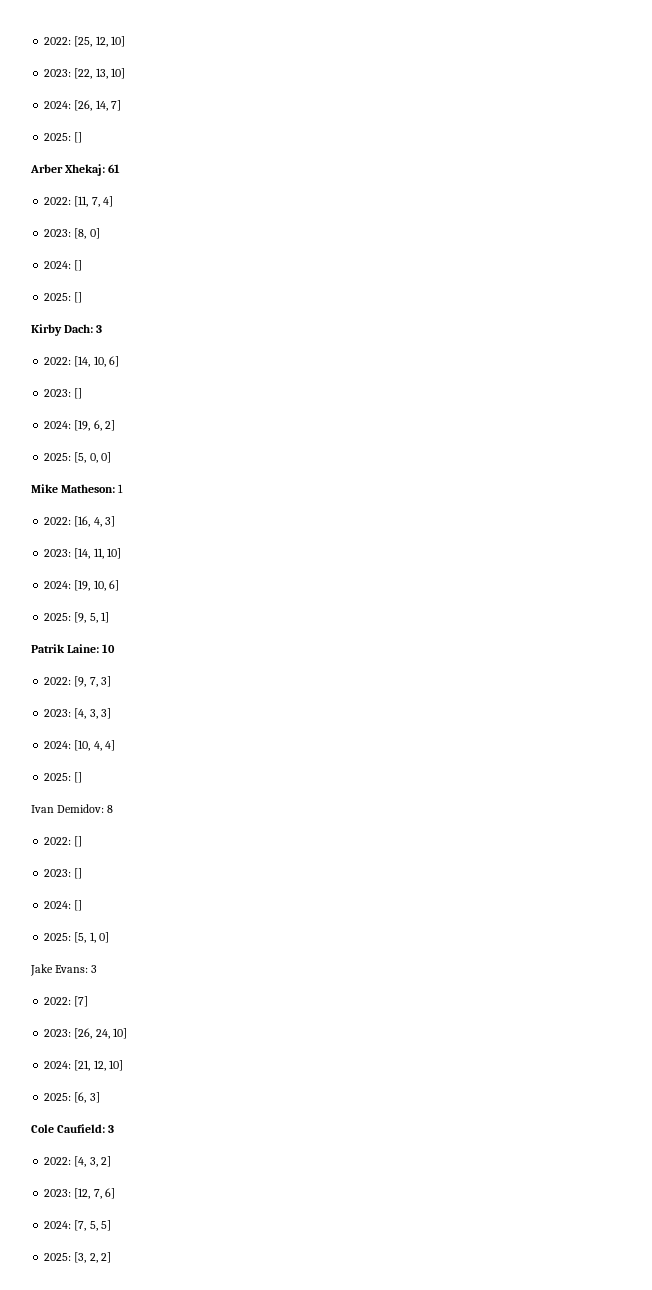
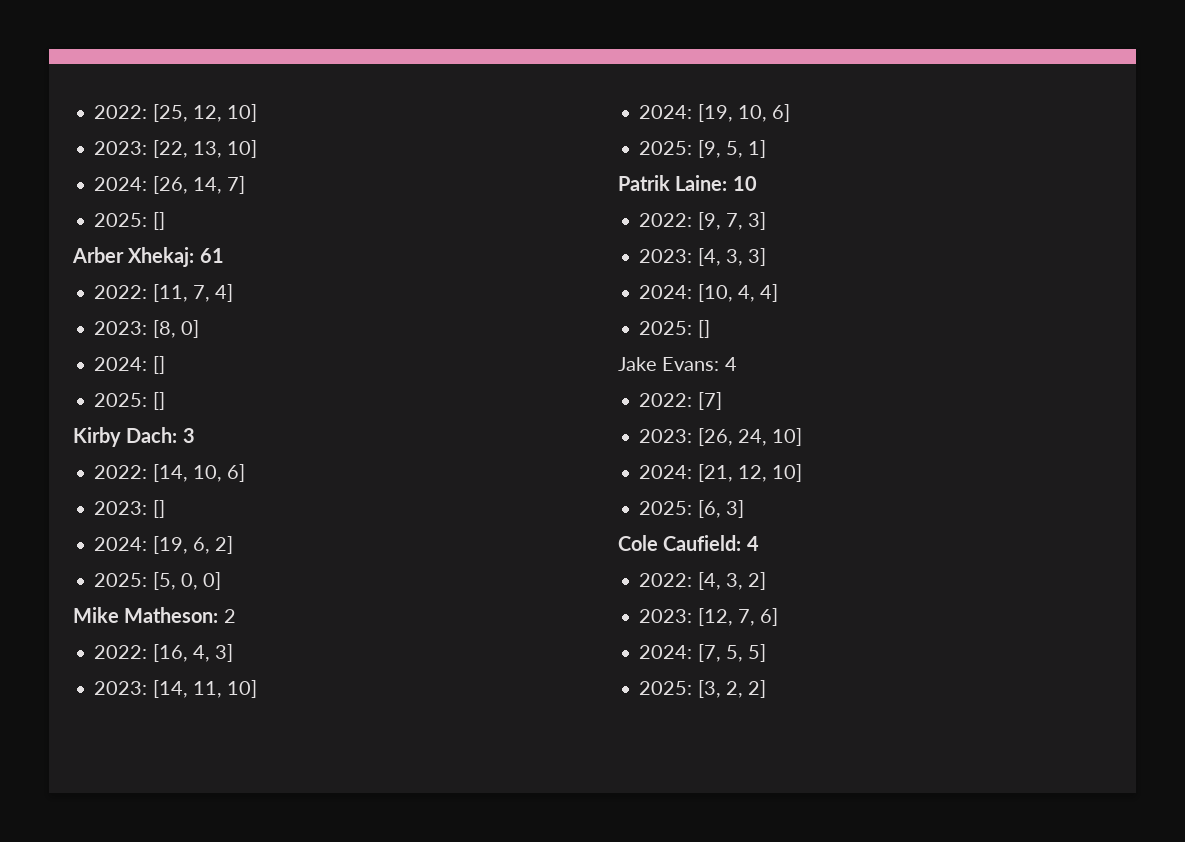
[118,484,124,493] 1 -> [223,609,236,623] 2
[31,804,114,813] [44,836,83,847] [44,868,83,879] [44,900,83,911] [44,932,109,943] // Ivan Demidov: 8 // 2022: [] // 2023: [] // 2024: [] // 2025: [5, 1, 0] -> (710, 329) none
[91,965,98,973] 3 -> [724,357,737,371] 4
[108,1125,115,1133] 3 -> [746,536,759,551] 4

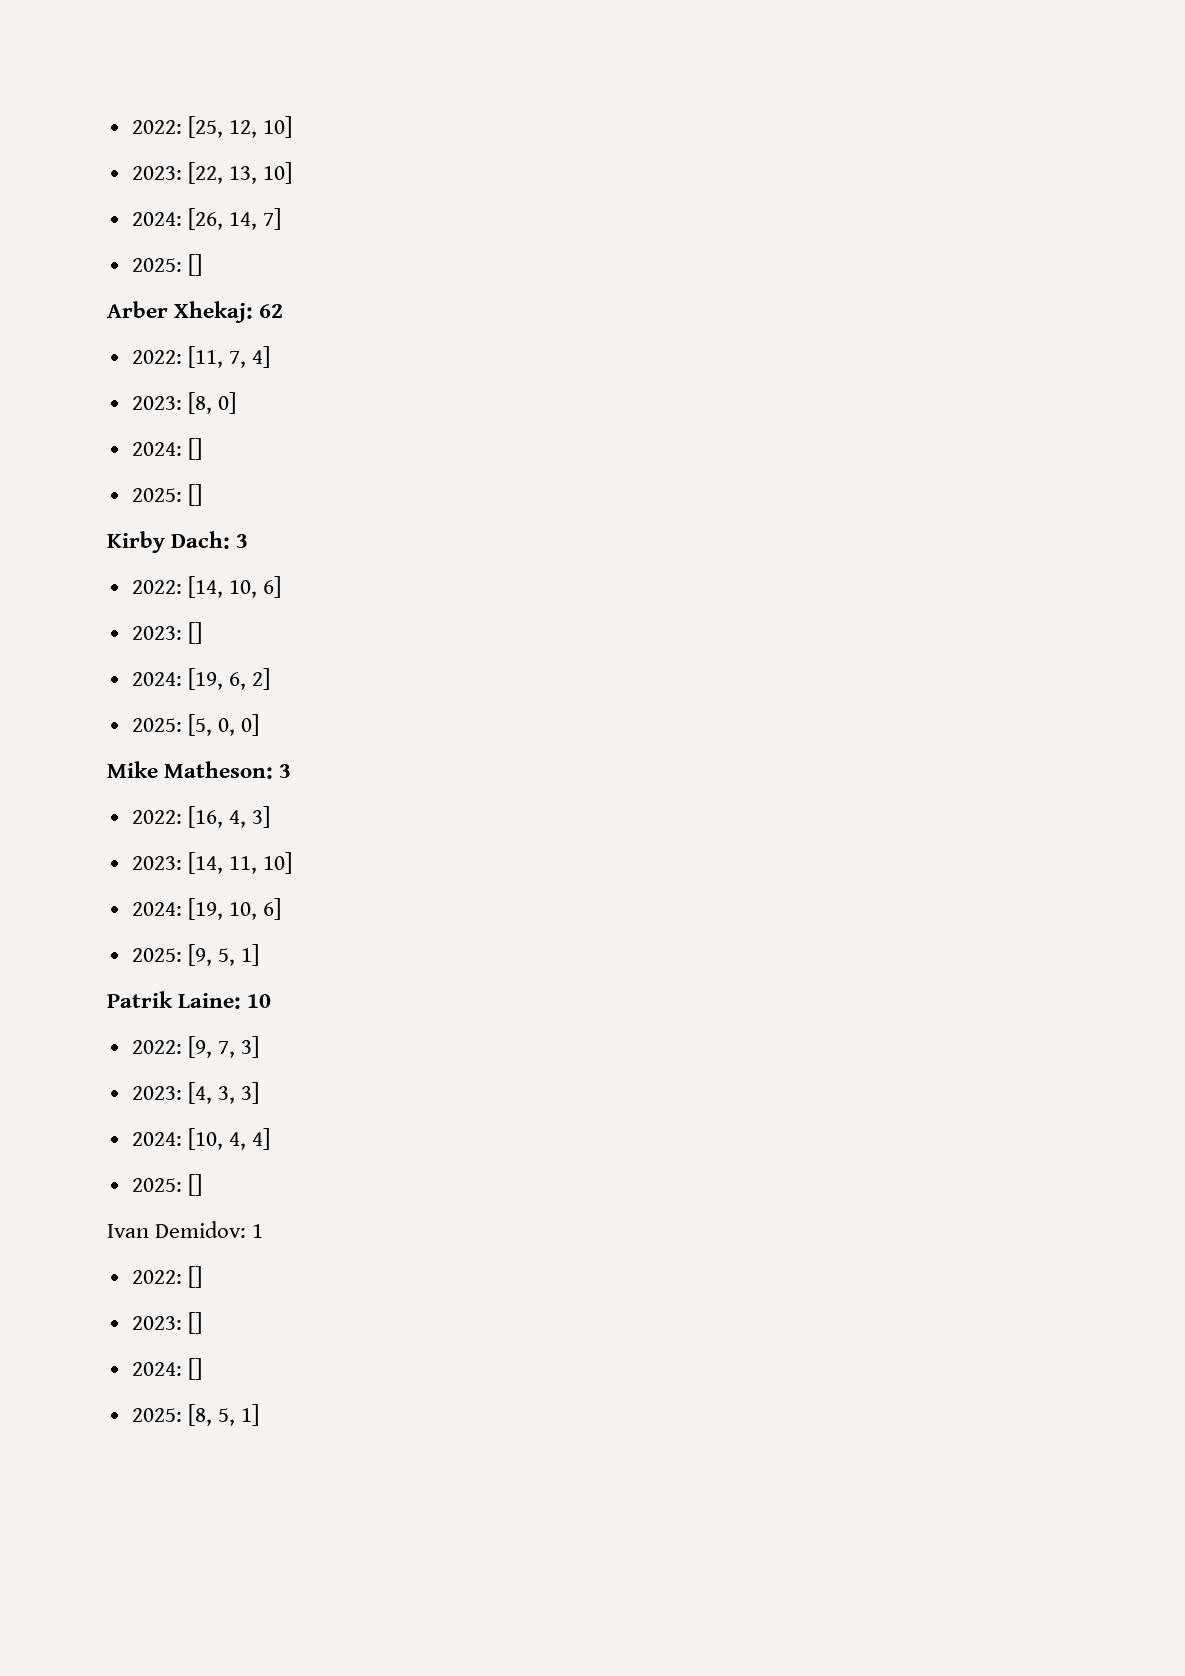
[199,248,224,263] 61 -> [259,304,284,318] 62
[223,609,236,623] 2 -> [279,764,292,778] 3
[618,357,737,371] [639,392,722,410] [639,428,803,446] [639,464,803,482] [639,500,744,518] [618,535,759,551] [639,572,767,590] [639,608,779,626] [639,644,767,662] [639,680,767,698] Jake Evans: 4 // 2022: [7] // 2023: [26, 24, 10] // 2024: [21, 12, 10] // 2025: [6, 3] // Cole Caufield: 4 // 2022: [4, 3, 2] // 2023: [12, 7, 6] // 2024: [7, 5, 5] // 2025: [3, 2, 2] -> [107,1221,264,1238] [131,1266,202,1288] [131,1312,202,1334] [131,1358,202,1380] [131,1404,259,1426] Ivan Demidov: 1 // 2022: [] // 2023: [] // 2024: [] // 2025: [8, 5, 1]

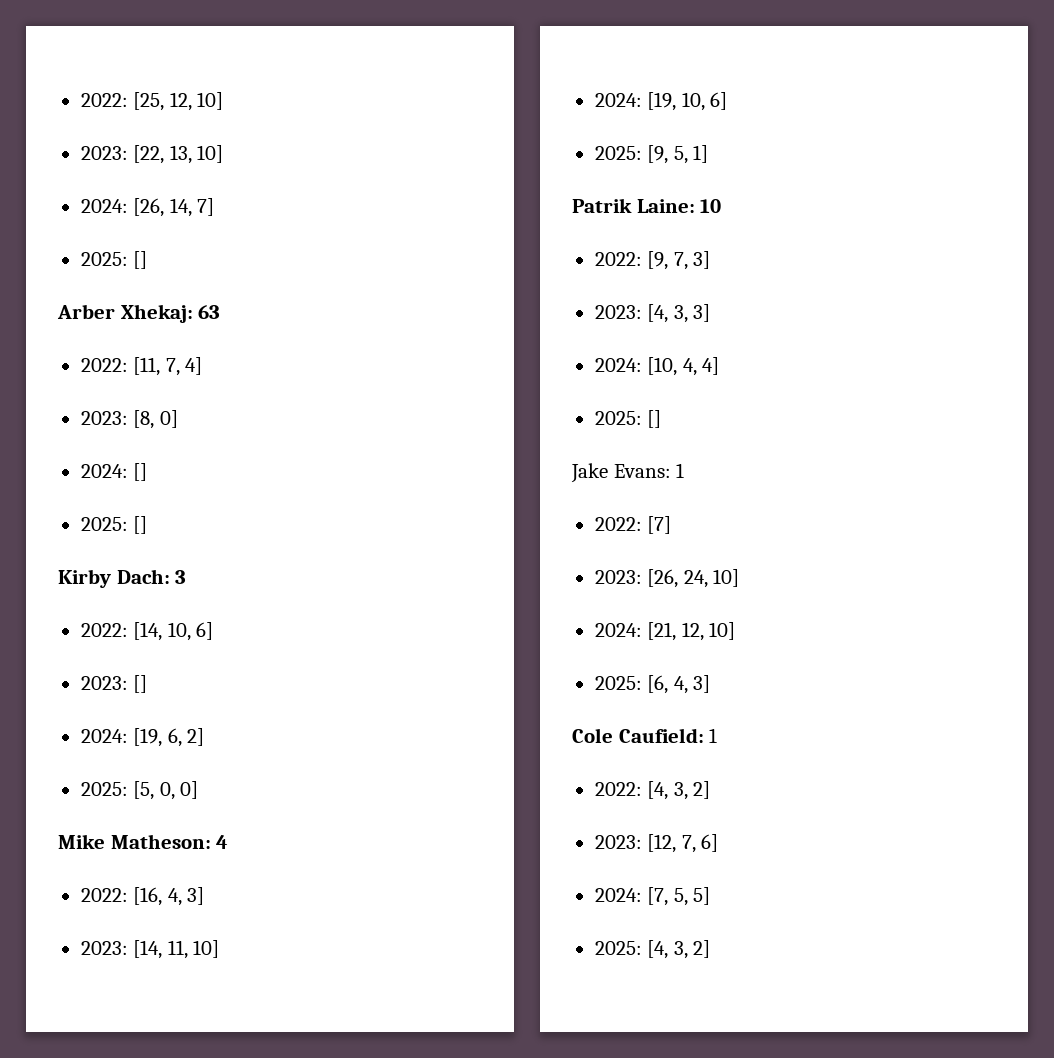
[259,304,284,318] 62 -> [198,305,221,319] 63
[279,764,292,778] 3 -> [216,835,229,849] 4
[107,1221,264,1238] [131,1266,202,1288] [131,1312,202,1334] [131,1358,202,1380] [131,1404,259,1426] Ivan Demidov: 1 // 2022: [] // 2023: [] // 2024: [] // 2025: [8, 5, 1] -> [571,463,685,483] [594,516,672,534] [594,569,740,588] [594,622,736,641] [594,675,711,694] [572,728,718,743] [594,781,711,800] [594,834,719,853] [594,887,711,906] [594,940,711,959] Jake Evans: 1 // 2022: [7] // 2023: [26, 24, 10] // 2024: [21, 12, 10] // 2025: [6, 4, 3] // Cole Caufield: 1 // 2022: [4, 3, 2] // 2023: [12, 7, 6] // 2024: [7, 5, 5] // 2025: [4, 3, 2]

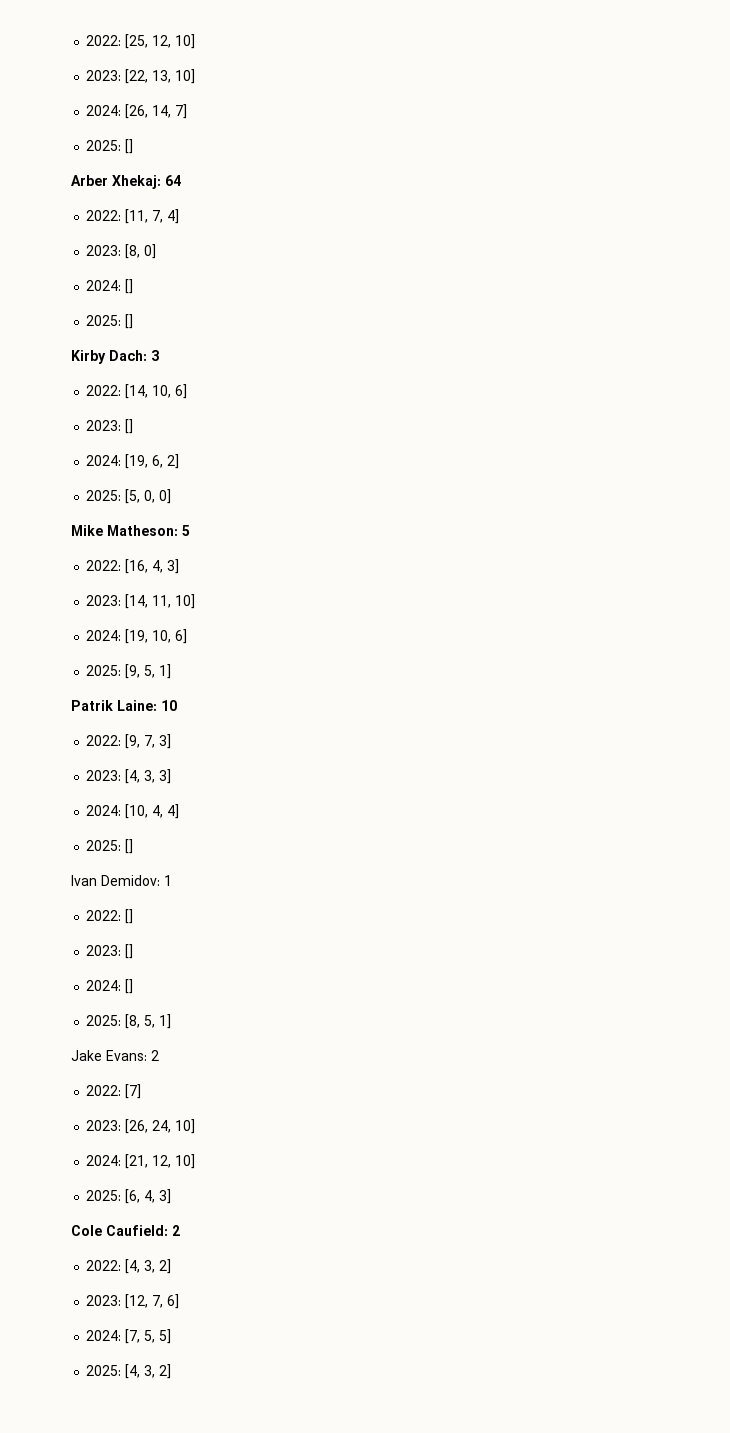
[198,305,221,319] 63 -> [165,175,181,186] 64
[216,835,229,849] 4 -> [182,525,190,536] 5
(662, 419) none -> [71,875,172,886] [86,909,134,924] [86,944,134,959] [86,979,134,994] [86,1014,172,1029] // Ivan Demidov: 1 // 2022: [] // 2023: [] // 2024: [] // 2025: [8, 5, 1]
[676,463,685,478] 1 -> [151,1050,159,1061] 2
[709,728,718,743] 1 -> [172,1225,180,1236] 2

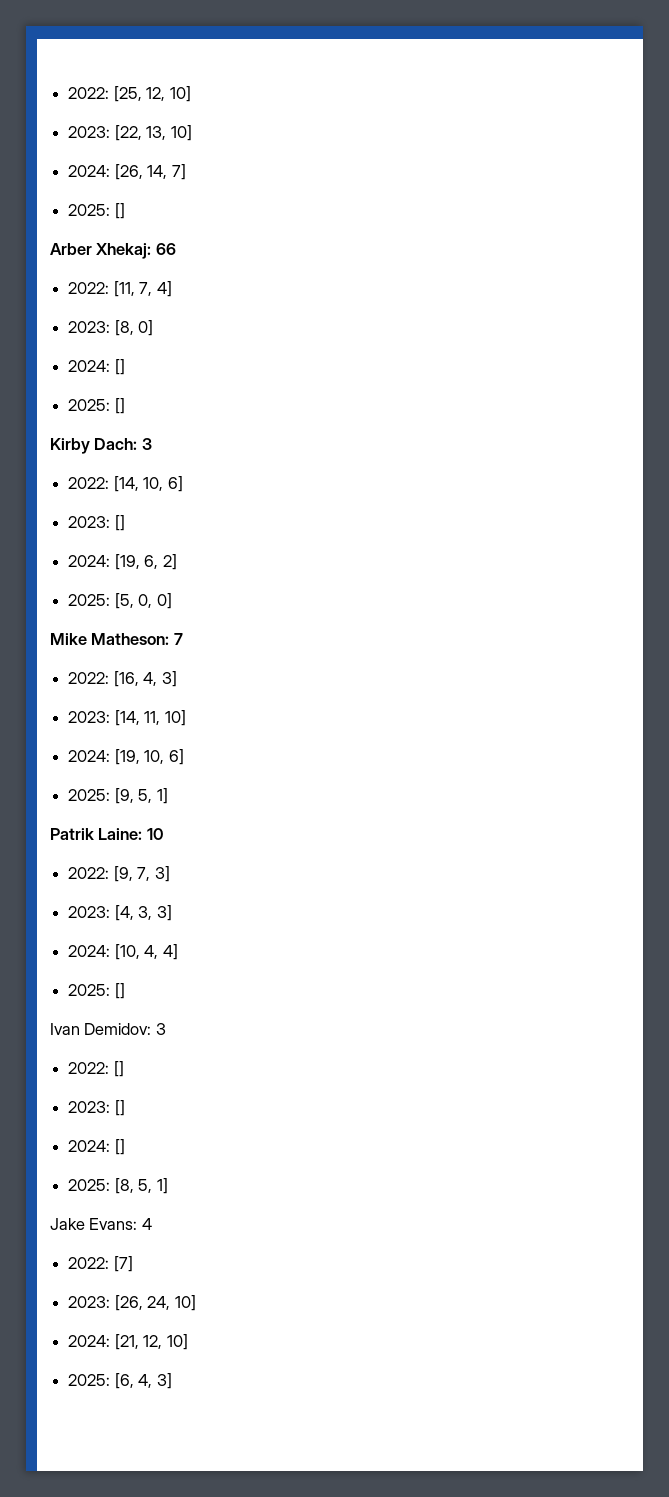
[165,175,181,186] 64 -> [155,243,176,255] 66
[182,525,190,536] 5 -> [173,633,183,645] 7
[164,875,172,886] 1 -> [155,1023,166,1035] 3
[151,1050,159,1061] 2 -> [141,1218,152,1230] 4
[71,1225,180,1236] [86,1259,172,1274] [86,1294,180,1309] [86,1329,172,1344] [86,1364,172,1379] // Cole Caufield: 2 // 2022: [4, 3, 2] // 2023: [12, 7, 6] // 2024: [7, 5, 5] // 2025: [4, 3, 2] -> (172, 1381) none

